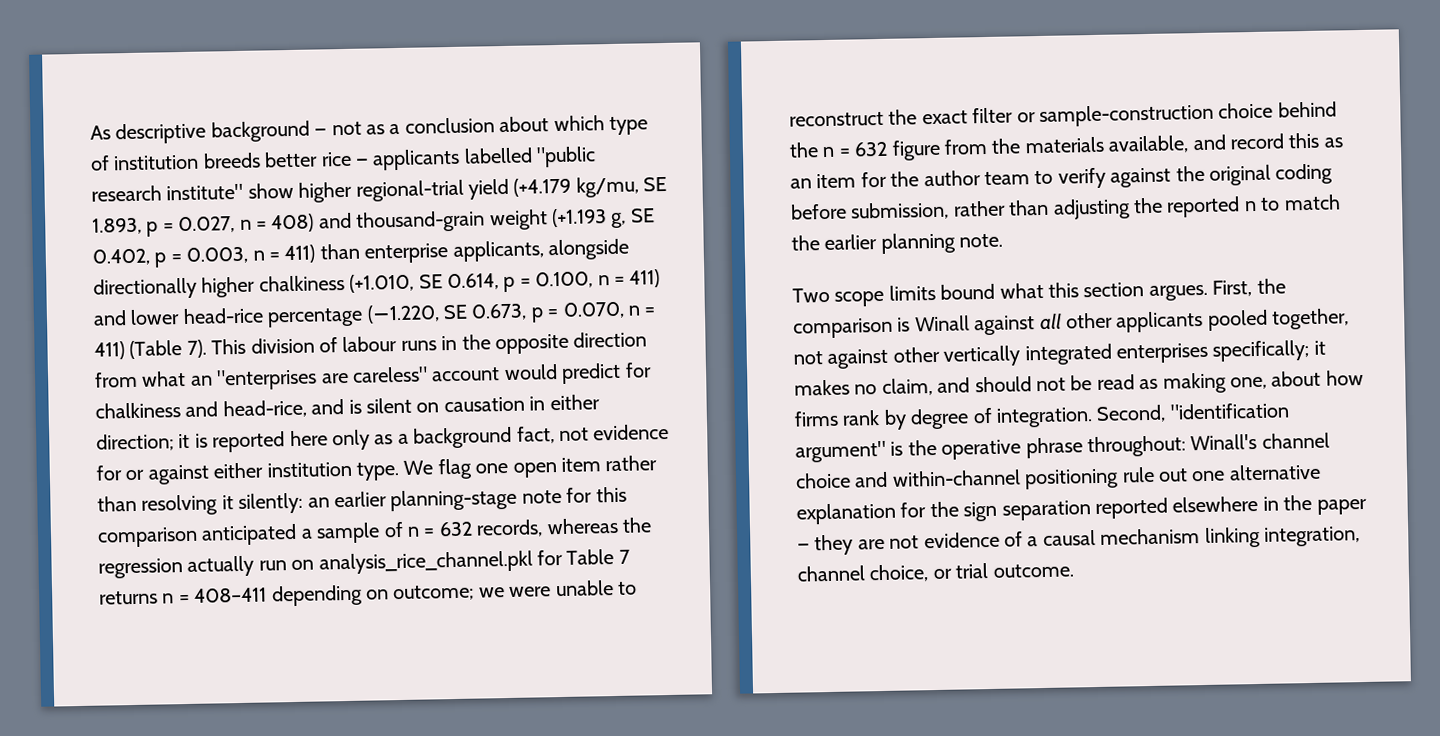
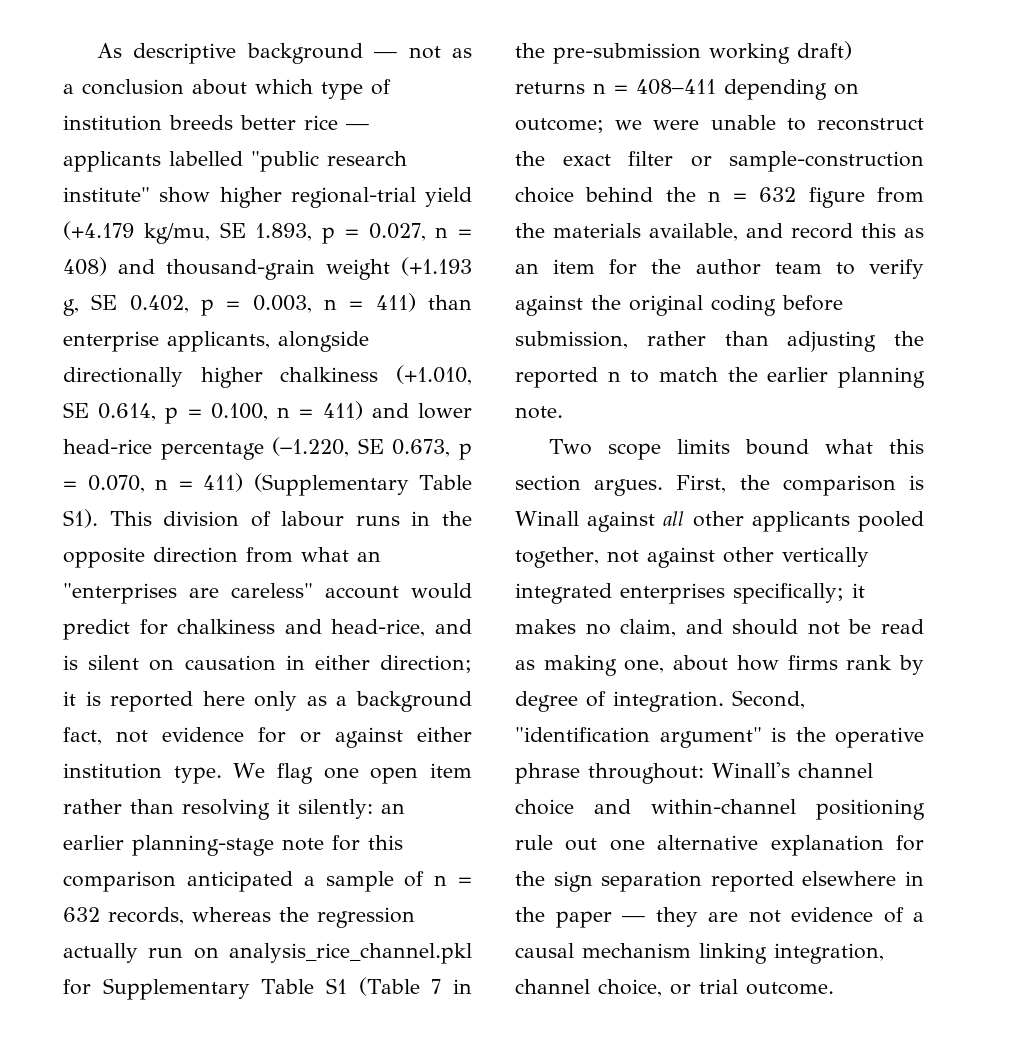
[129,339,207,360] (Table 7). -> [253,473,473,496] [63,509,98,528] (Supplementary Table S1).
[566,549,630,565] Table 7 -> [102,977,472,1000] [515,41,852,64] Supplementary Table S1 (Table 7 in the pre-submission working draft)

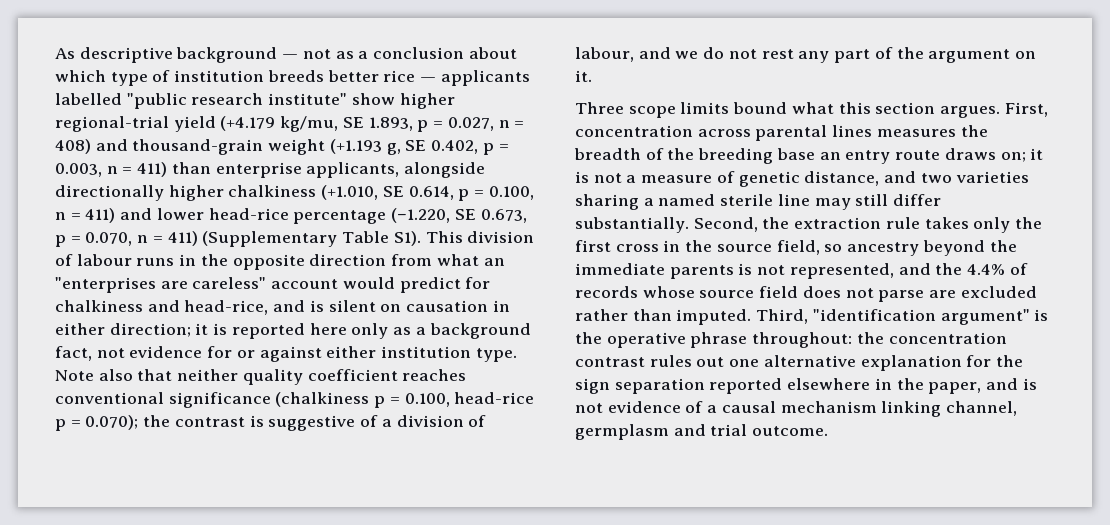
[233,763,472,784] [63,799,405,820] [63,835,403,856] [63,871,472,892] [63,907,415,928] [63,943,472,964] [63,977,472,1000] [515,41,852,64] [515,79,859,100] [515,115,924,133] [515,151,924,172] [515,187,924,208] [515,223,924,241] [515,259,924,279] [515,295,843,316] [515,331,924,352] [515,367,925,388] [515,406,563,419] [548,439,592,455] We flag one open item rather than resolving it silently: an earlier planning-stage note for this comparison anticipated a sample of n = 632 records, whereas the regression actually run on analysis_rice_channel.pkl for Supplementary Table S1 (Table 7 in the pre-submission working draft) returns n = 408–411 depending on outcome; we were unable to reconstruct the exact filter or sample-construction choice behind the n = 632 figure from the materials available, and record this as an item for the author team to verify against the original coding before submission, rather than adjusting the reported n to match the earlier planning note. // Two -> [55,369,467,385] [55,392,535,408] [55,415,487,431] [575,47,1036,63] [575,70,592,82] [575,102,624,114] Note also that neither quality coefficient reaches conventional significance (chalkiness p = 0.100, head-rice p = 0.070); the contrast is suggestive of a division of labour, and we do not rest any part of the argument on it. // Three
[739,475,924,496] [515,511,924,532] [515,547,869,568] [515,583,865,604] [515,619,924,637] [515,655,924,676] [515,690,805,712] the comparison is Winall against all other applicants pooled together, not against other vertically integrated enterprises specifically; it makes no claim, and should not be read as making one, about how firms rank by degree of integration. Second, -> [575,125,988,141] [574,148,1044,164] [575,171,1029,187] [575,194,942,210] [575,217,1043,233] [575,240,1017,256] [575,263,1028,279] [575,286,1037,302] [575,309,809,325] concentration across parental lines measures the breadth of the breeding base an entry route draws on; it is not a measure of genetic distance, and two varieties sharing a named sterile line may still differ substantially. Second, the extraction rule takes only the first cross in the source field, so ancestry beyond the immediate parents is not represented, and the 4.4% of records whose source field does not parse are excluded rather than imputed. Third,
[712,762,873,778] [515,799,925,820] [515,835,553,850] Winall's channel choice and within-channel positioning rule -> [856,332,1007,344] [575,355,692,367] the concentration contrast rules
[555,907,738,928] paper — they are -> [928,378,1037,394] paper, and is
[774,943,884,964] [515,979,691,997] integration, channel choice, or -> [946,401,1018,416] [575,424,706,440] channel, germplasm and

